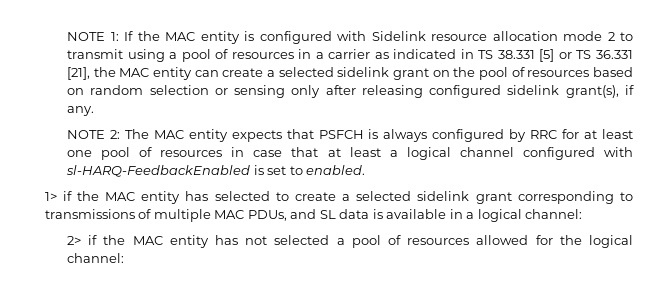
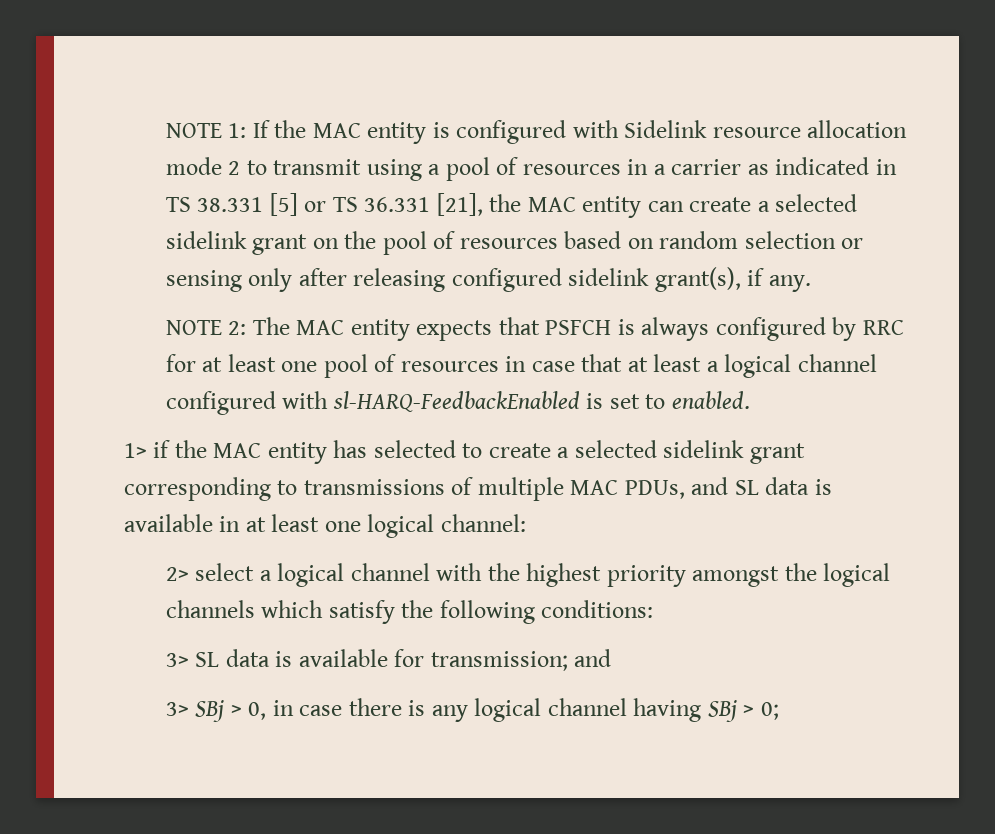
[466,212,475,219] a -> [245,514,361,532] at least one
[88,235,634,248] [67,253,125,263] if the MAC entity has not selected a pool of resources allowed for the logical channel: -> [195,563,891,587] [165,600,654,624] [165,649,612,671] [165,698,779,722] select a logical channel with the highest priority amongst the logical channels which satisfy the following conditions: // 3> SL data is available for transmission; and // 3> SBj > 0, in case there is any logical channel having SBj > 0;

